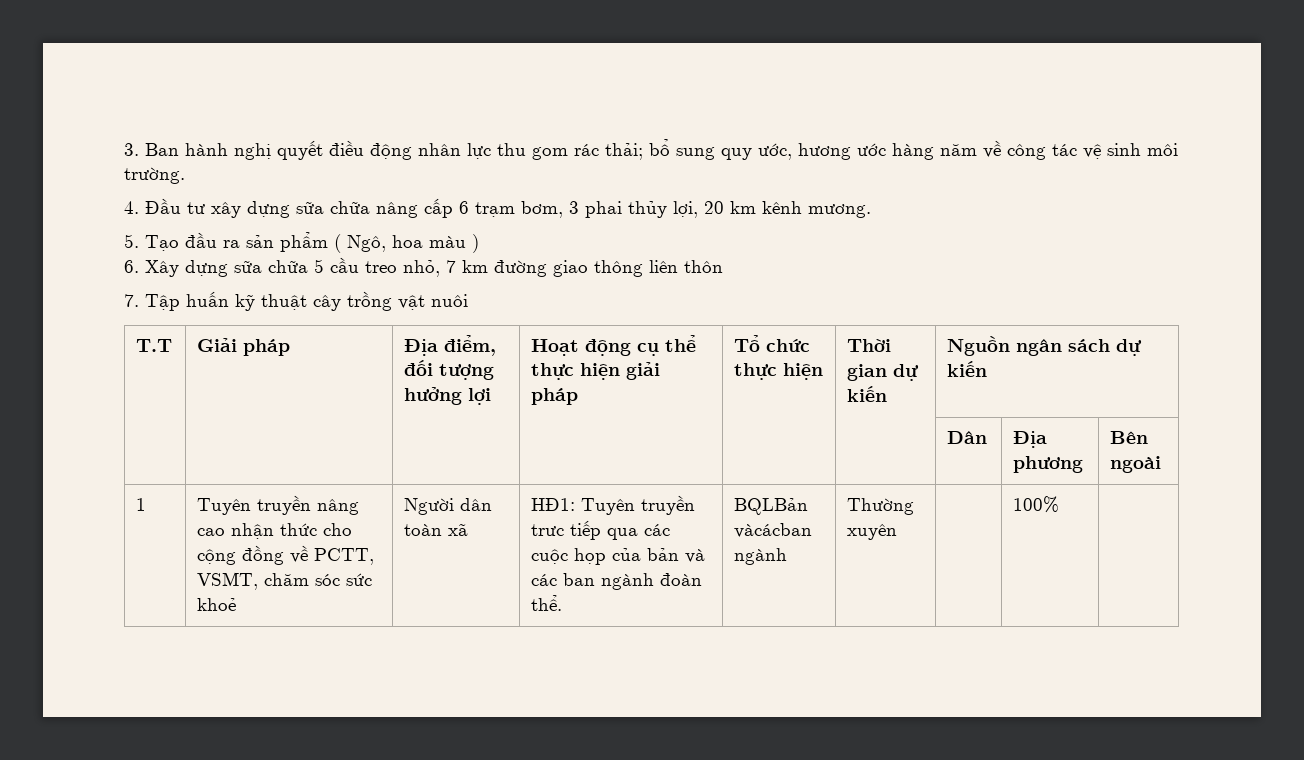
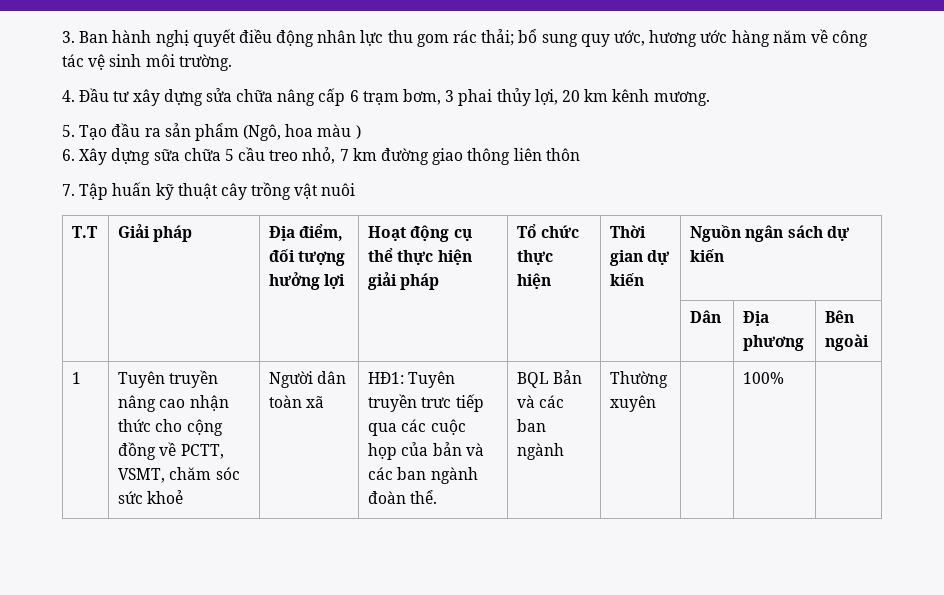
[296,202,324,214] sữa -> [205,88,232,102] sửa
[334,234,386,253] ( Ngô, -> [243,124,282,141] (Ngô,
[734,498,809,515] [734,523,813,538] BQLBản vàcácban -> [517,370,583,388] [517,395,565,408] [517,419,547,432] BQL Bản và các ban

